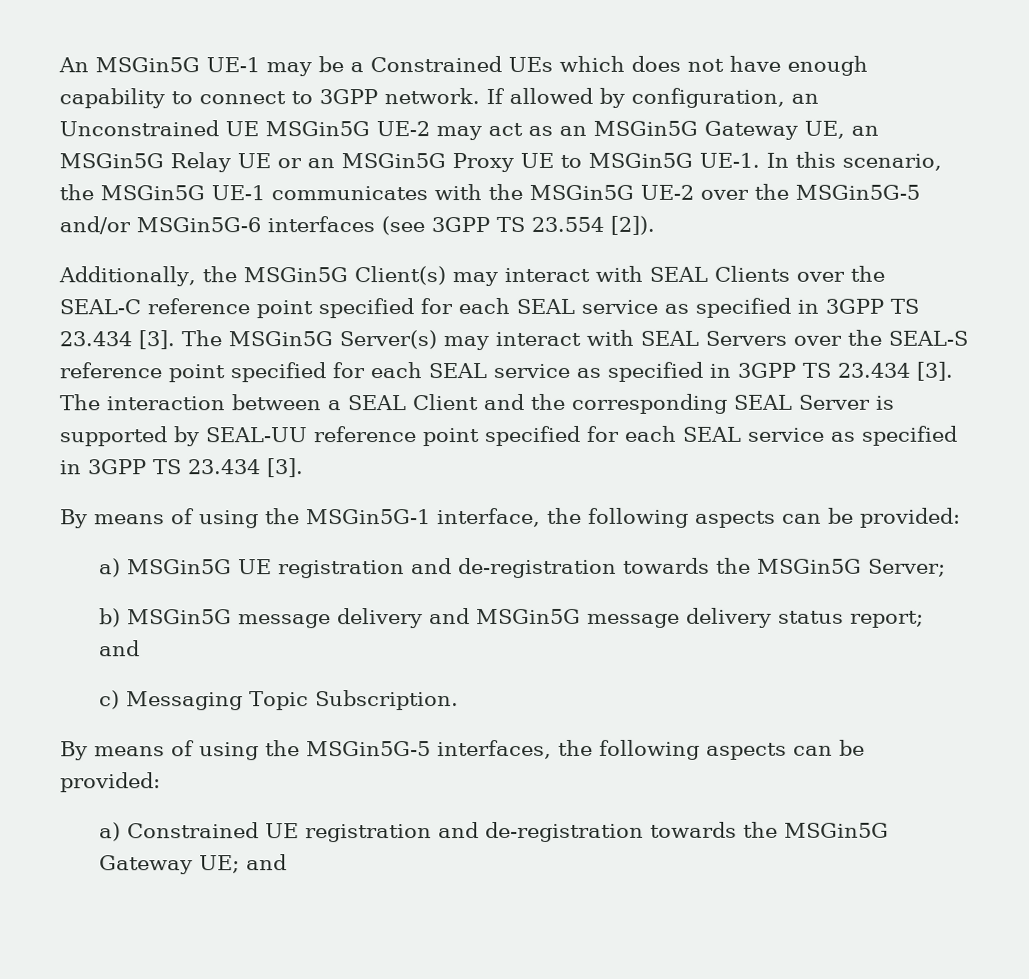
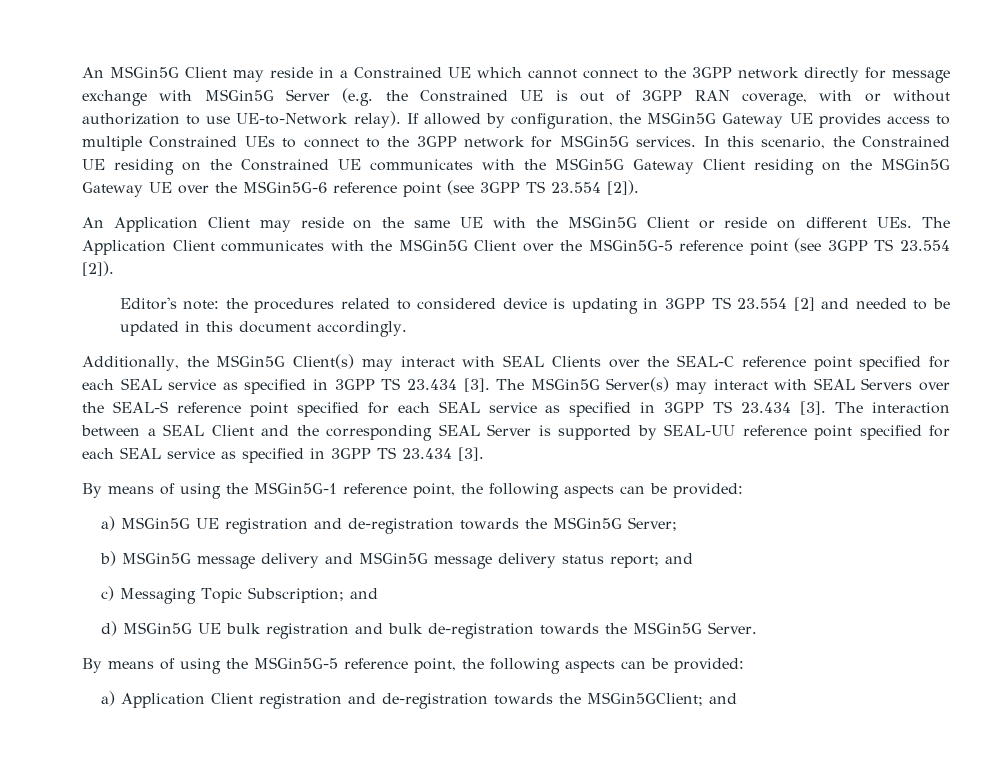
[206,55,868,77] [59,87,819,109] [59,120,879,141] [59,151,942,173] [59,183,920,201] [59,215,655,236] UE-1 may be a Constrained UEs which does not have enough capability to connect to 3GPP network. If allowed by configuration, an Unconstrained UE MSGin5G UE-2 may act as an MSGin5G Gateway UE, an MSGin5G Relay UE or an MSGin5G Proxy UE to MSGin5G UE-1. In this scenario, the MSGin5G UE-1 communicates with the MSGin5G UE-2 over the MSGin5G-5 and/or MSGin5G-6 interfaces (see 3GPP TS 23.554 [2]). -> [185,67,950,83] [82,88,950,106] [82,111,950,129] [82,135,950,151] [82,158,950,175] [82,180,639,197] [82,216,951,232] [82,238,950,255] [82,261,114,276] [119,297,951,314] [119,321,407,337] Client may reside in a Constrained UE which cannot connect to the 3GPP network directly for message exchange with MSGin5G Server (e.g. the Constrained UE is out of 3GPP RAN coverage, with or without authorization to use UE-to-Network relay). If allowed by configuration, the MSGin5G Gateway UE provides access to multiple Constrained UEs to connect to the 3GPP network for MSGin5G services. In this scenario, the Constrained UE residing on the Constrained UE communicates with the MSGin5G Gateway Client residing on the MSGin5G Gateway UE over the MSGin5G-6 reference point (see 3GPP TS 23.554 [2]). // An Application Client may reside on the same UE with the MSGin5G Client or reside on different UEs. The Application Client communicates with the MSGin5G Client over the MSGin5G-5 reference point (see 3GPP TS 23.554 [2]). // Editor's note: the procedures related to considered device is updating in 3GPP TS 23.554 [2] and needed to be updated in this document accordingly.
[437,507,541,528] interface, -> [343,483,455,498] reference point,
[315,690,460,711] Subscription. -> [247,587,378,603] [100,621,757,639] Subscription; and // d) MSGin5G UE bulk registration and bulk de-registration towards the MSGin5G Server.
[437,739,865,760] [60,772,161,793] [99,821,890,843] [99,855,241,875] interfaces, the following aspects can be provided: // a) Constrained UE registration and de-registration towards the MSGin5G Gateway UE; -> [344,658,744,674] [100,691,703,709] reference point, the following aspects can be provided: // a) Application Client registration and de-registration towards the MSGin5GClient;

